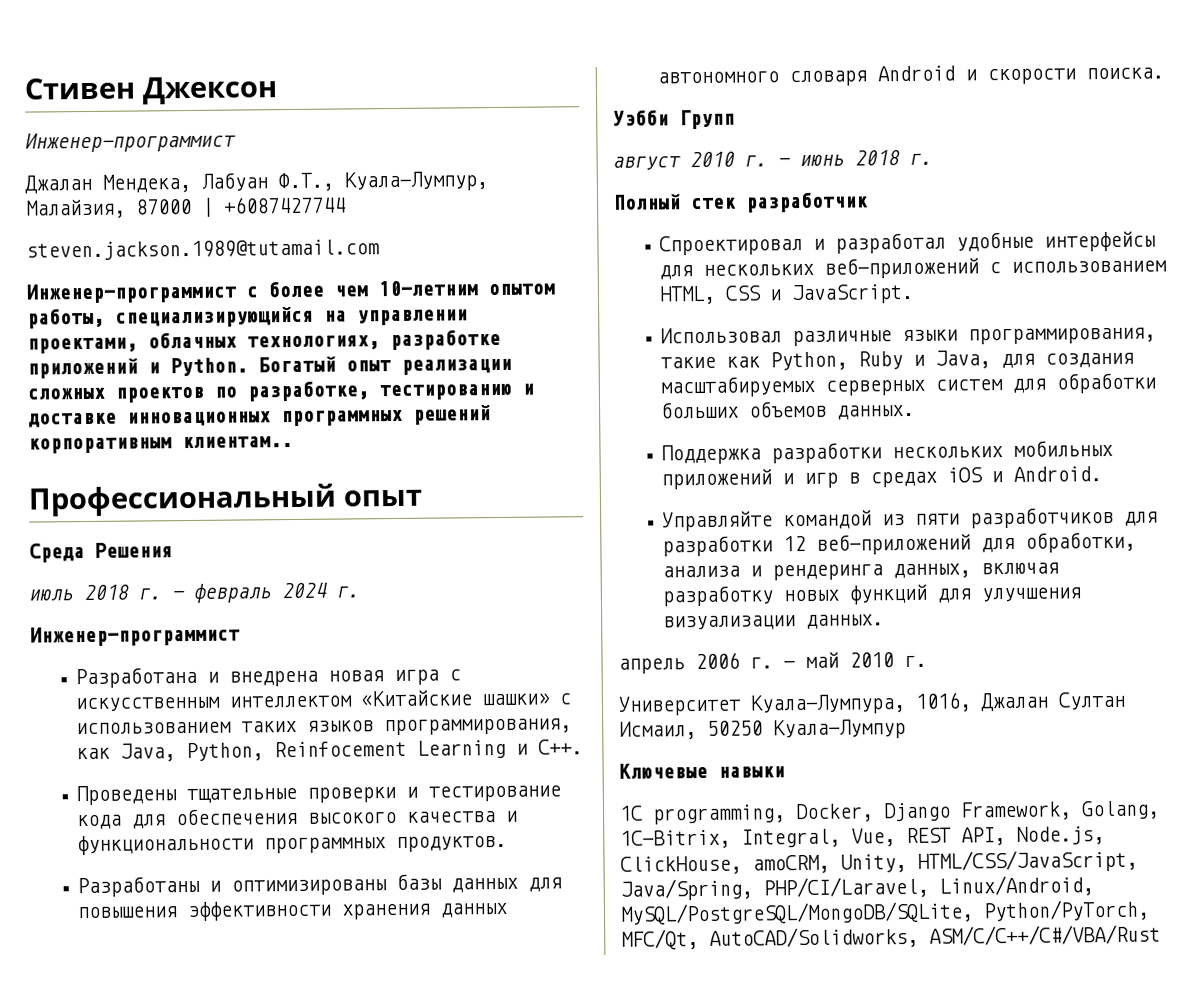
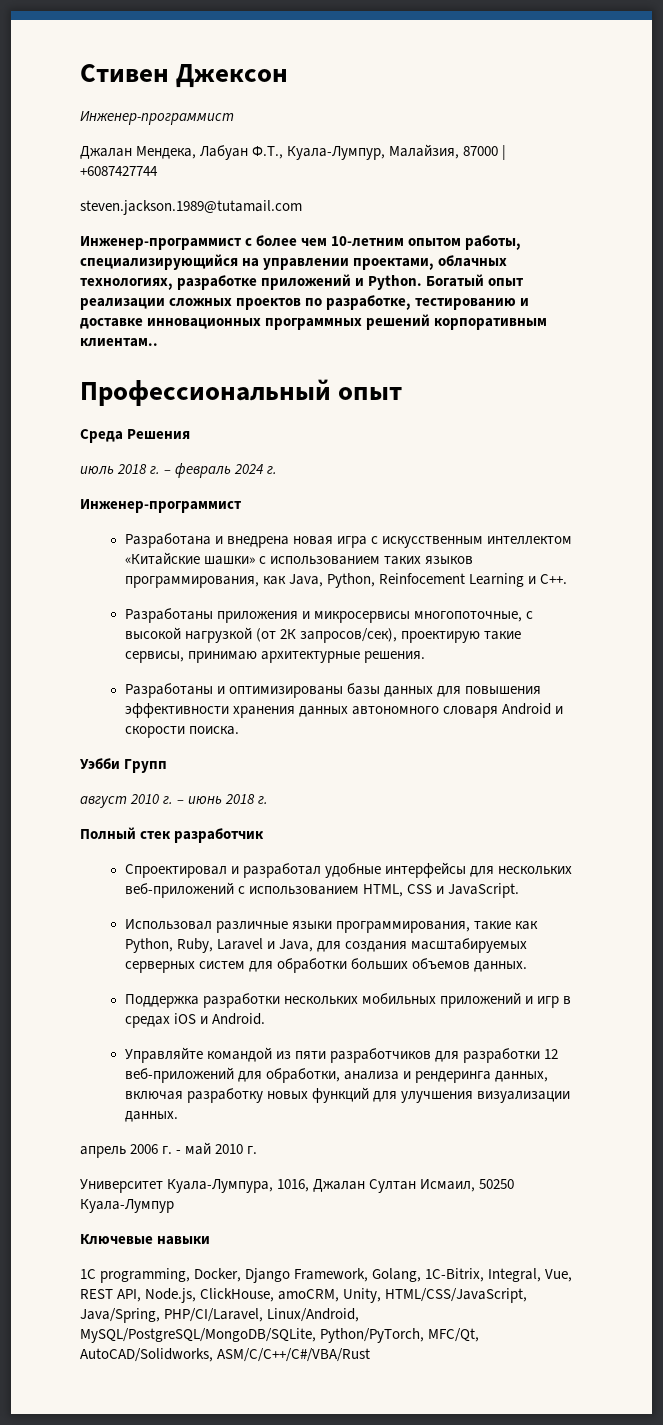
[76,785,562,806] [77,807,519,830] [77,834,508,856] Проведены тщательные проверки и тестирование кода для обеспечения высокого качества и функциональности программных продуктов. -> [124,608,533,623] [124,627,521,643] [124,651,425,663] Разработаны приложения и микросервисы многопоточные, с высокой нагрузкой (от 2К запросов/сек), проектирую такие сервисы, принимаю архитектурные решения.
[858,351,904,370] Ruby -> [176,938,263,953] Ruby, Laravel

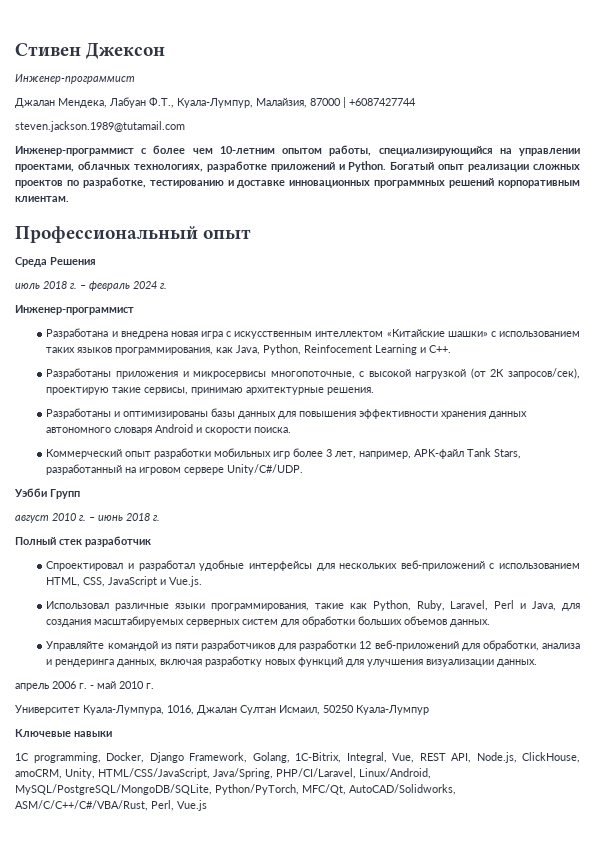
[80,338,158,347] клиентам.. -> [15,196,69,202] клиентам.
(239, 730) none -> [46,448,522,459] [46,464,304,475] // Коммерческий опыт разработки мобильных игр более 3 лет, например, APK-файл Tank Stars, разработанный на игровом сервере Unity/C#/UDP.
[406,883,519,898] CSS и JavaScript. -> [83,576,203,587] CSS, JavaScript и Vue.js.
[216,938,263,950] Laravel -> [450,600,515,611] Laravel, Perl
[124,992,571,1008] [124,1013,265,1028] // Поддержка разработки нескольких мобильных приложений и игр в средах iOS и Android. -> (491, 623) none
[217,1348,371,1362] ASM/C/C++/C#/VBA/Rust -> [15,800,207,811] ASM/C/C++/C#/VBA/Rust, Perl, Vue.js

